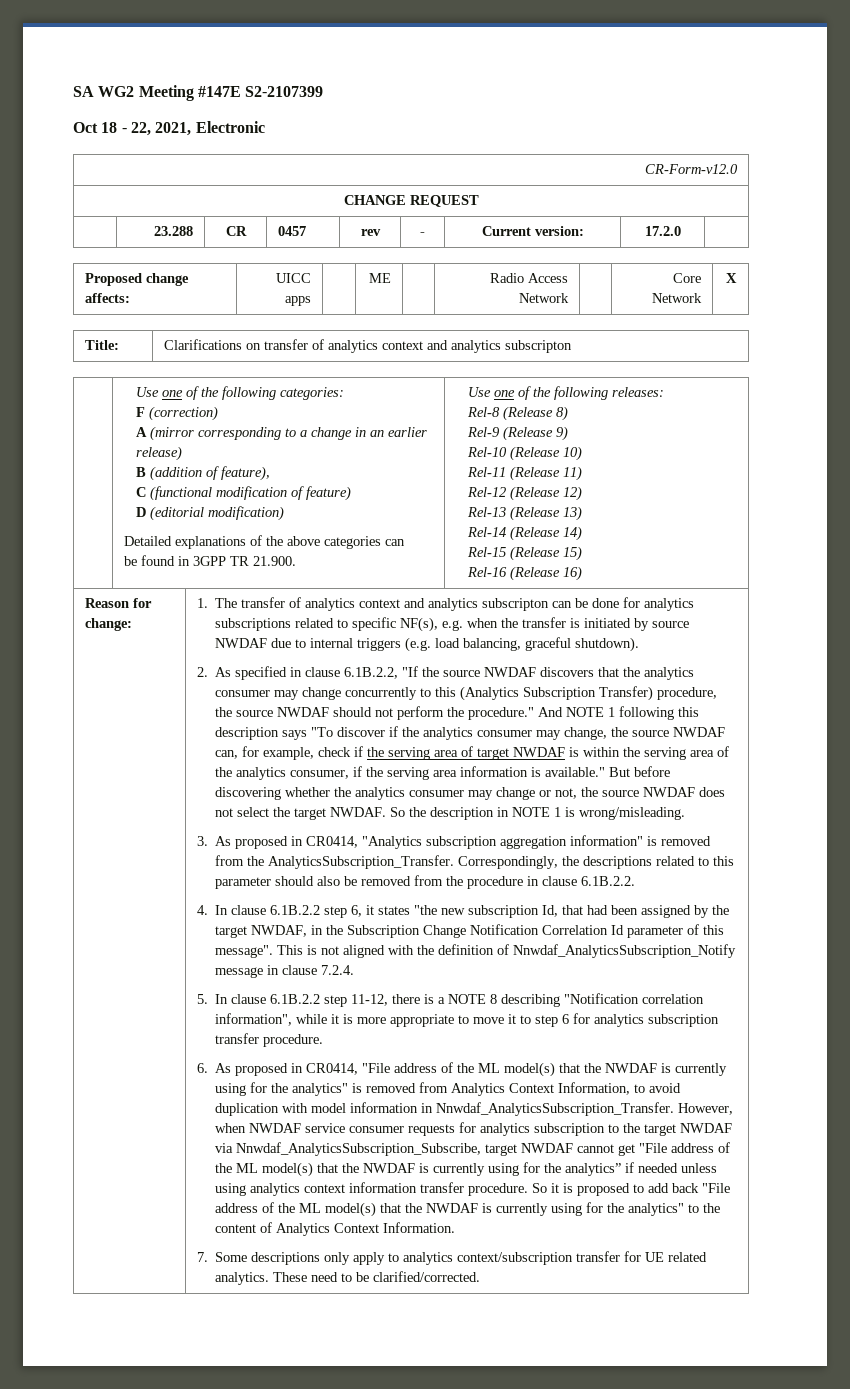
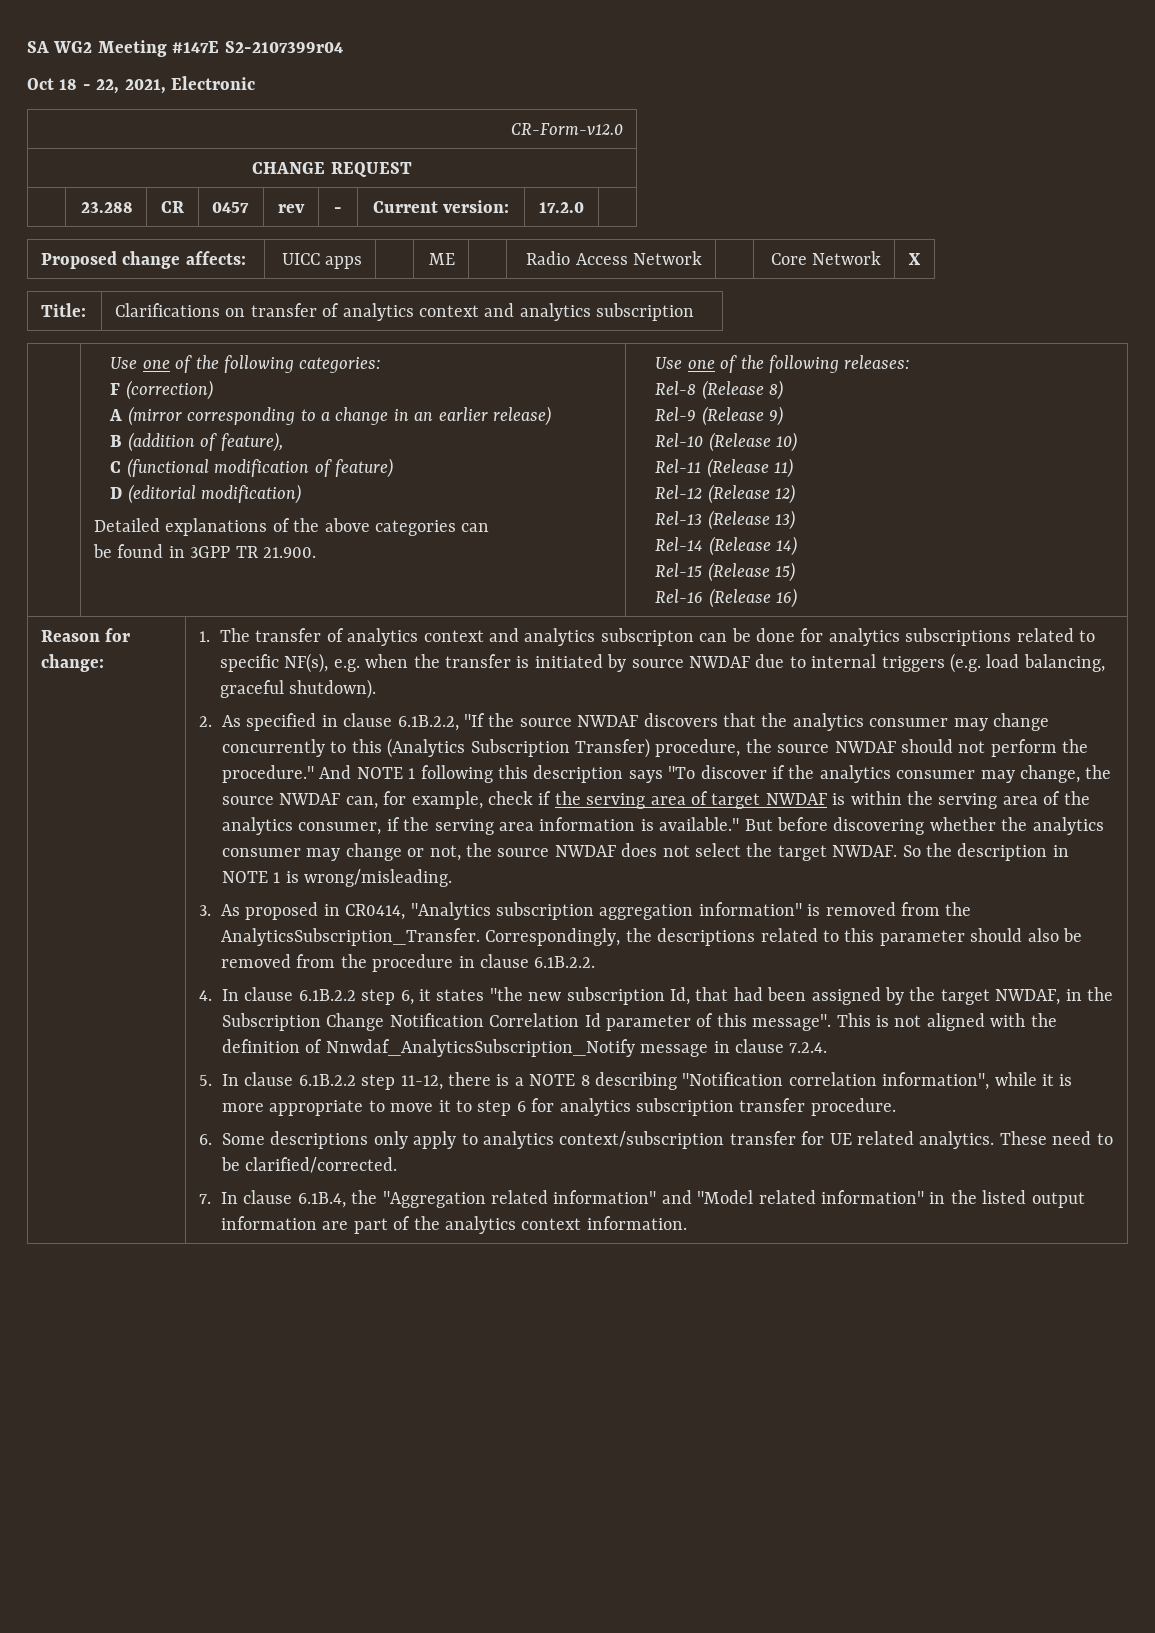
[245,86,324,97] S2-2107399 -> [224,41,343,53] S2-2107399r04
[505,340,573,353] subscripton -> [596,303,695,321] subscription
[215,1062,728,1077] [215,1082,682,1096] [215,1102,734,1116] [215,1122,733,1136] [215,1142,731,1156] [215,1162,718,1177] [215,1182,731,1196] [215,1202,721,1217] [215,1222,456,1236] [197,1252,209,1262] As proposed in CR0414, "File address of the ML model(s) that the NWDAF is currently using for the analytics" is removed from Analytics Context Information, to avoid duplication with model information in Nnwdaf_AnalyticsSubscription_Transfer. However, when NWDAF service consumer requests for analytics subscription to the target NWDAF via Nnwdaf_AnalyticsSubscription_Subscribe, target NWDAF cannot get "File address of the ML model(s) that the NWDAF is currently using for the analytics” if needed unless using analytics context information transfer procedure. So it is proposed to add back "File address of the ML model(s) that the NWDAF is currently using for the analytics" to the content of Analytics Context Information. // 7. -> (213, 1139) none
(481, 1276) none -> [199,1190,1085,1208] [221,1216,687,1234] // 7. In clause 6.1B.4, the "Aggregation related information" and "Model related information" in the listed output information are part of the analytics context information.

